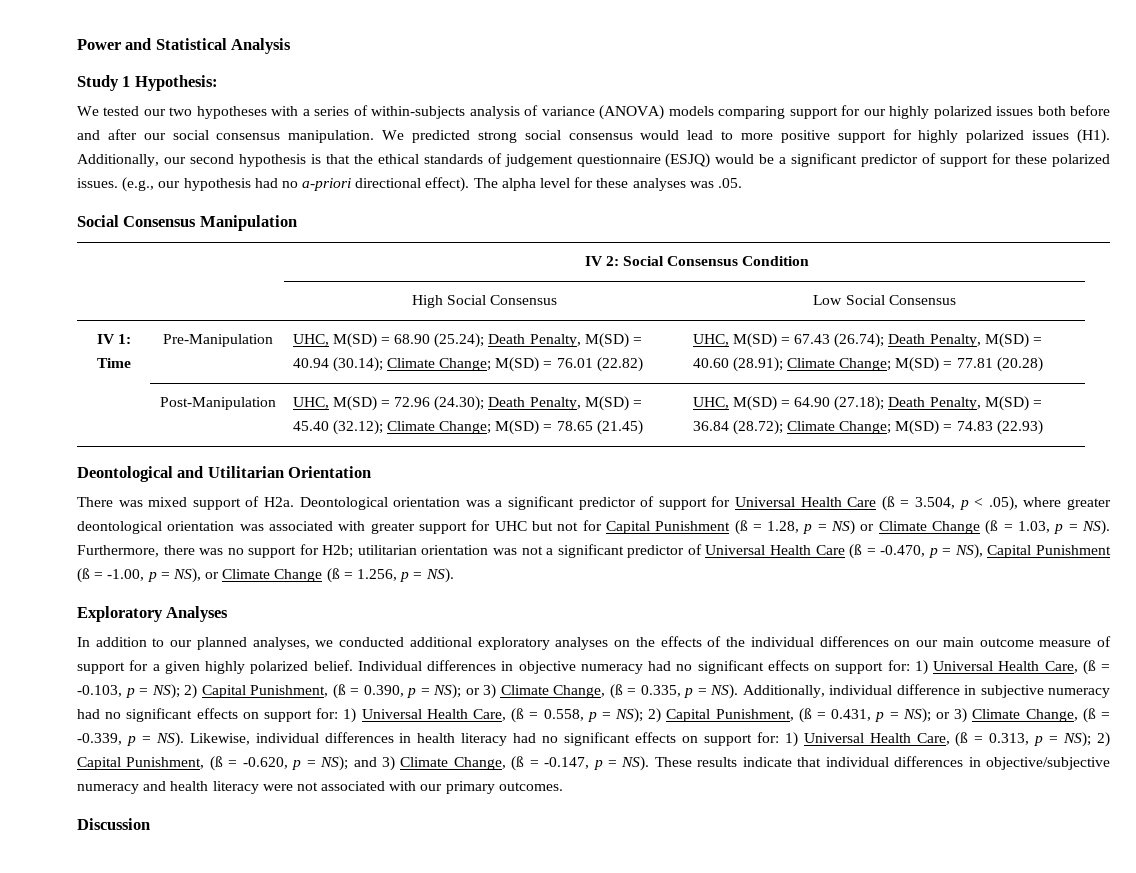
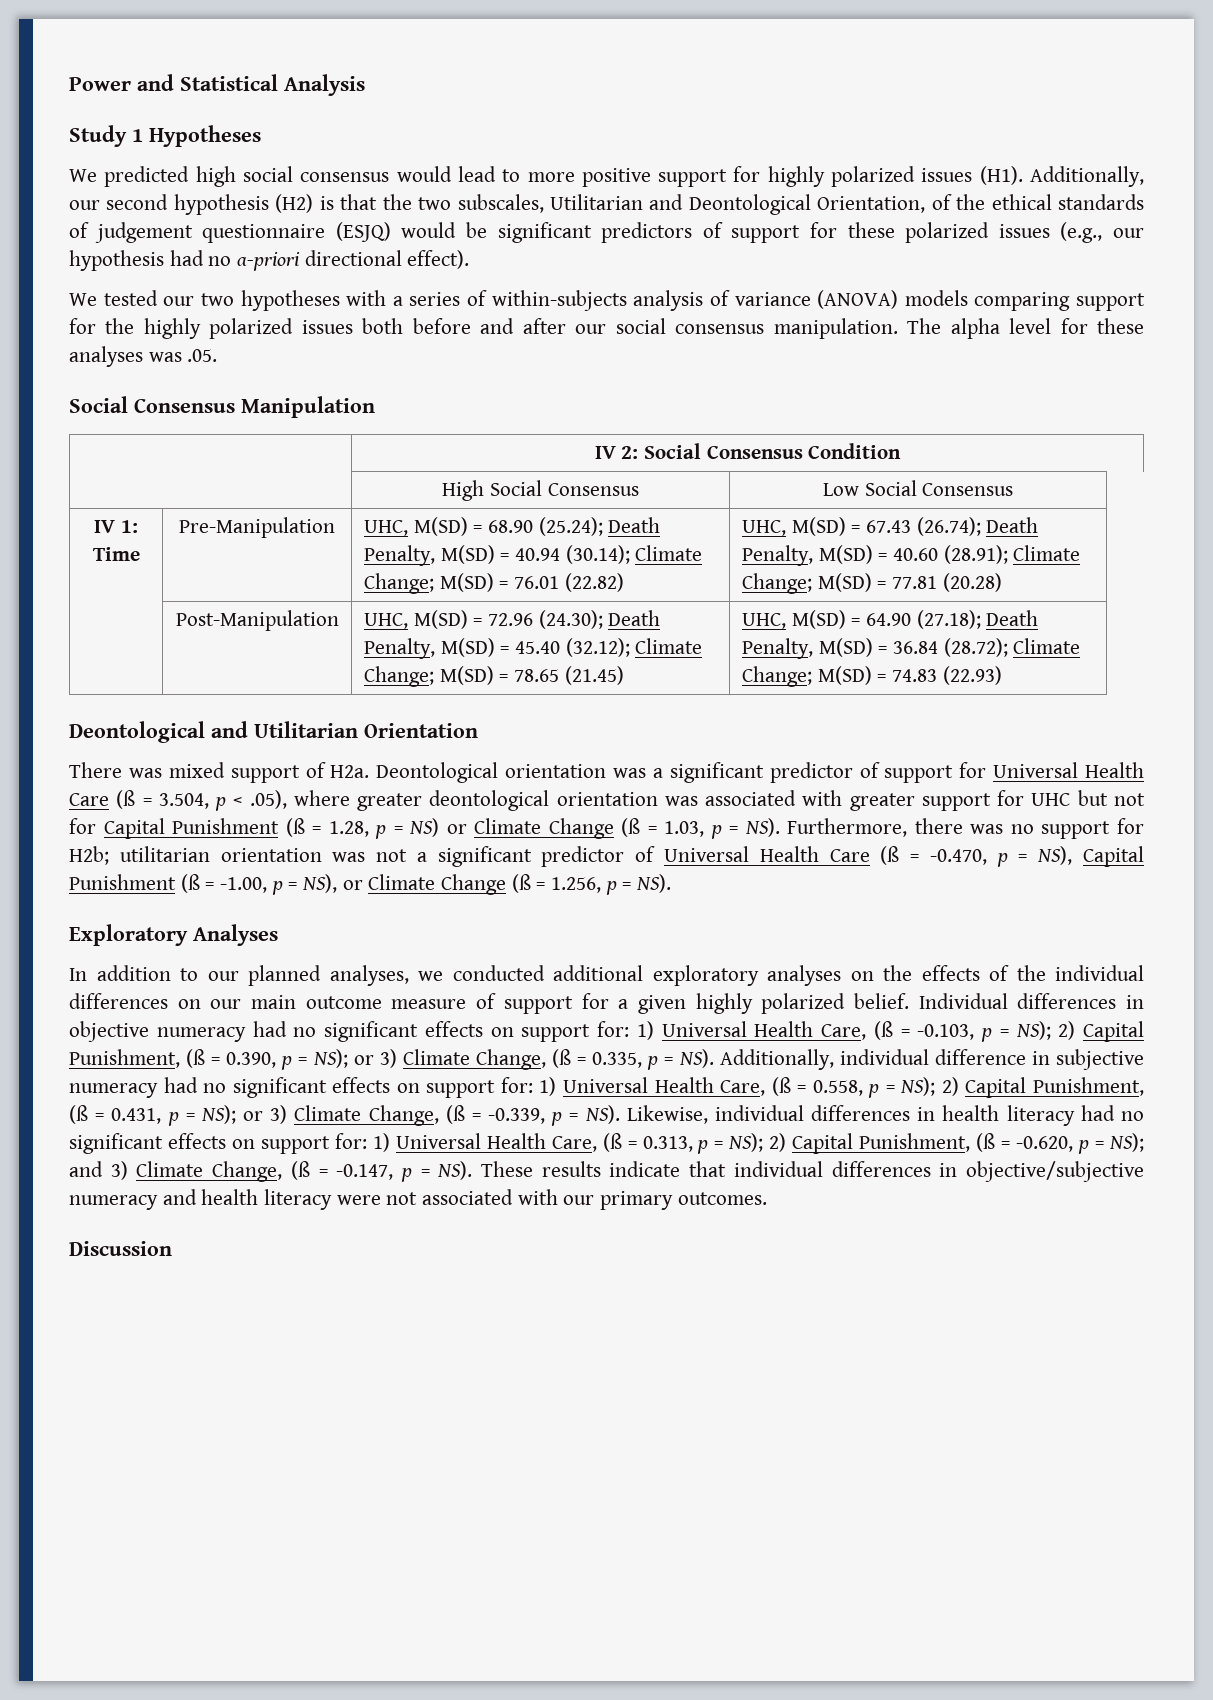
[134,75,218,91] Hypothesis: -> [149,125,261,147] [69,166,1144,187] [69,194,1144,215] [69,222,1145,243] [69,250,470,271] Hypotheses // We predicted high social consensus would lead to more positive support for highly polarized issues (H1). Additionally, our second hypothesis (H2) is that the two subscales, Utilitarian and Deontological Orientation, of the ethical standards of judgement questionnaire (ESJQ) would be significant predictors of support for these polarized issues (e.g., our hypothesis had no a-priori directional effect).
[863,109,886,116] our -> [105,318,135,334] the
[382,129,1111,144] [77,153,1111,168] [77,177,470,192] We predicted strong social consensus would lead to more positive support for highly polarized issues (H1). Additionally, our second hypothesis is that the ethical standards of judgement questionnaire (ESJQ) would be a significant predictor of support for these polarized issues. (e.g., our hypothesis had no a-priori directional effect). -> (898, 328) none

